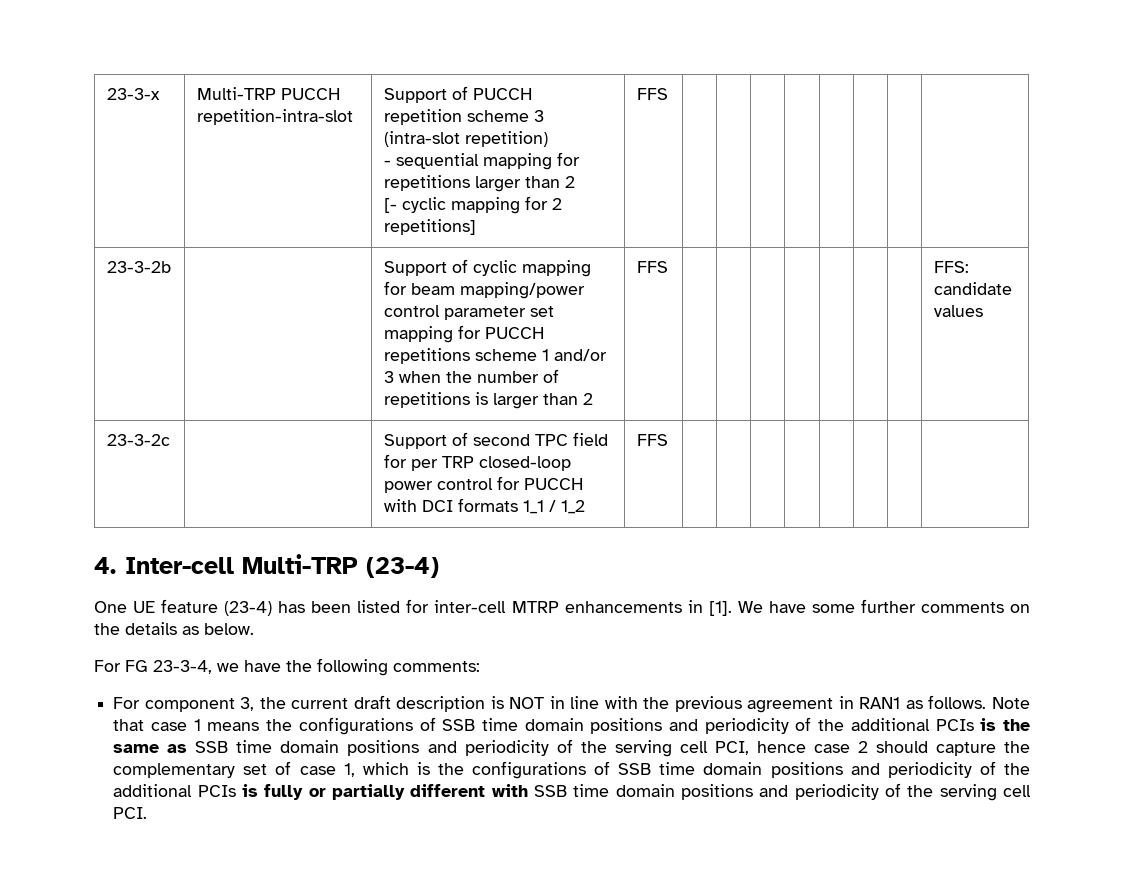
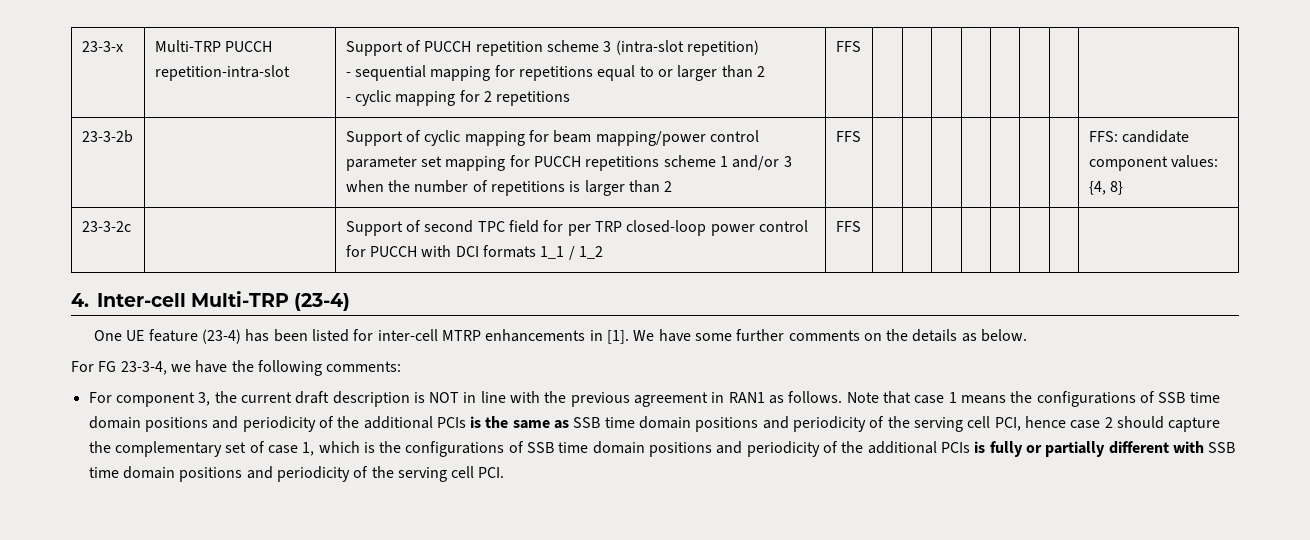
(470, 183) none -> [597,65,673,81] equal to or
[383,198,397,213] [- -> [345,97,351,102] -
[383,219,476,235] repetitions] -> [496,91,571,106] repetitions
[933,305,983,317] values -> [1088,155,1219,171] [1088,181,1124,195] component values: {4, 8}

